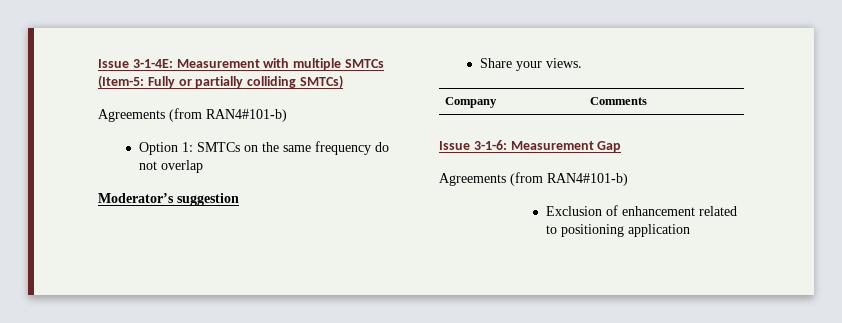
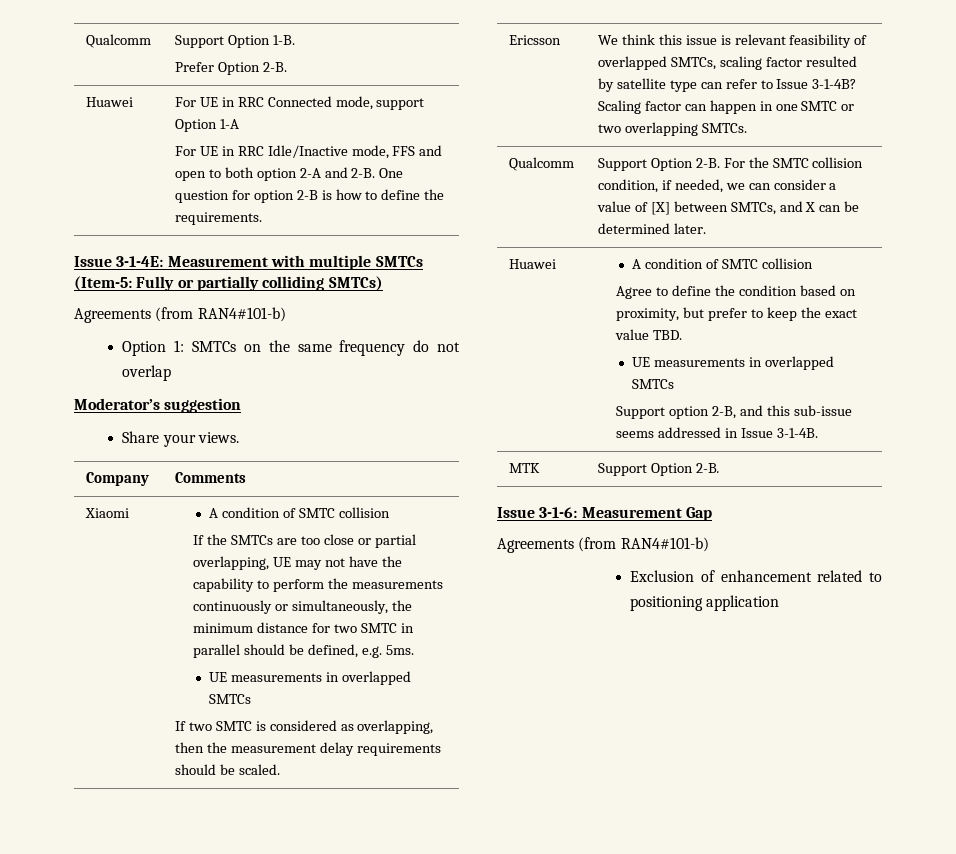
(98, 63) none -> [85,34,151,48] [174,35,295,48] [174,62,287,75] [85,97,133,107] [174,96,425,110] [174,119,239,132] [174,145,443,159] [174,167,404,181] [174,189,445,203] [174,212,262,225] Qualcomm | Support Option 1-B. // Prefer Option 2-B. // Huawei | For UE in RRC Connected mode, support Option 1-A // For UE in RRC Idle/Inactive mode, FFS and open to both option 2-A and 2-B. One question for option 2-B is how to define the requirements. //
(647, 101) none -> [84,508,129,518] [209,507,391,518] [193,534,416,548] [193,556,403,570] [193,578,444,592] [193,600,413,614] [193,622,415,633] [193,644,415,658] [209,671,412,685] [209,694,252,704] [174,720,434,734] [174,742,441,756] [174,764,280,775] [508,35,561,45] [597,34,868,48] [597,56,857,70] [597,78,857,92] [597,100,855,114] [597,122,747,136] [508,157,574,171] [597,157,864,171] [597,179,837,193] [596,201,860,215] [597,223,706,234] [508,259,556,269] [632,258,814,269] [616,285,856,299] [616,307,857,321] [615,329,683,340] [632,356,835,370] [632,379,675,389] [616,405,853,419] [616,427,819,438] [508,463,540,473] [597,463,720,476] // Xiaomi | A condition of SMTC collision // If the SMTCs are too close or partial overlapping, UE may not have the capability to perform the measurements continuously or simultaneously, the minimum distance for two SMTC in parallel should be defined, e.g. 5ms. // UE measurements in overlapped SMTCs // If two SMTC is considered as overlapping, then the measurement delay requirements should be scaled. // Ericsson | We think this issue is relevant feasibility of overlapped SMTCs, scaling factor resulted by satellite type can refer to Issue 3-1-4B? Scaling factor can happen in one SMTC or two overlapping SMTCs. // Qualcomm | Support Option 2-B. For the SMTC collision condition, if needed, we can consider a value of [X] between SMTCs, and X can be determined later. // Huawei | A condition of SMTC collision // Agree to define the condition based on proximity, but prefer to keep the exact value TBD. // UE measurements in overlapped SMTCs // Support option 2-B, and this sub-issue seems addressed in Issue 3-1-4B. // MTK | Support Option 2-B.

